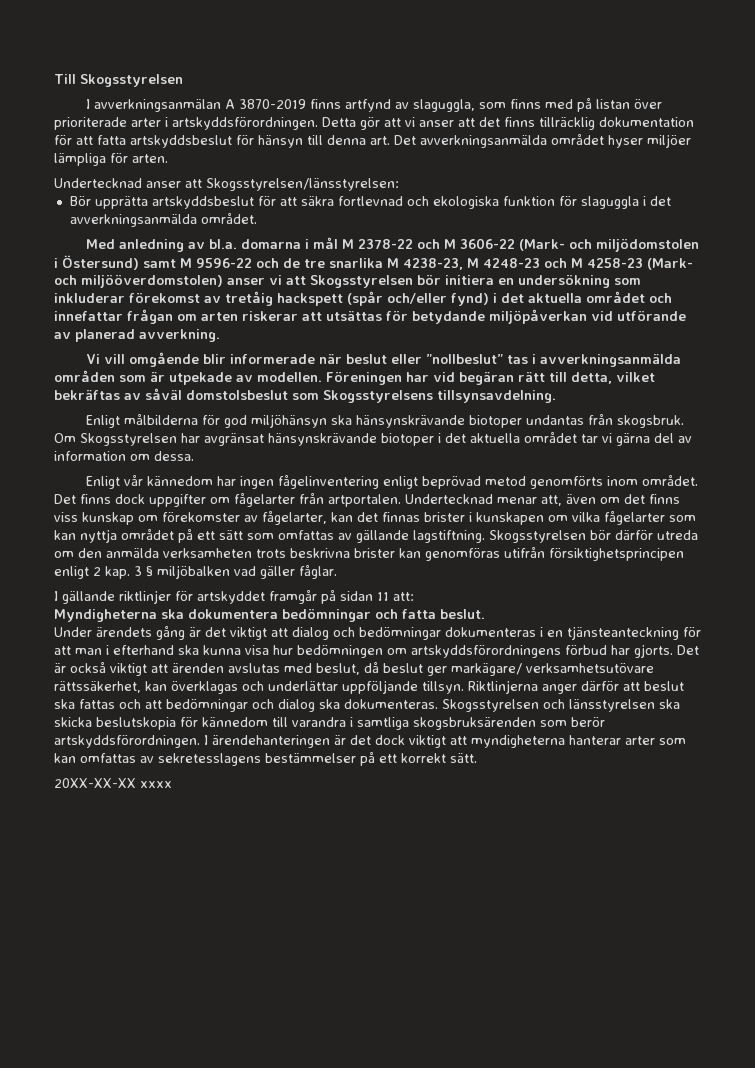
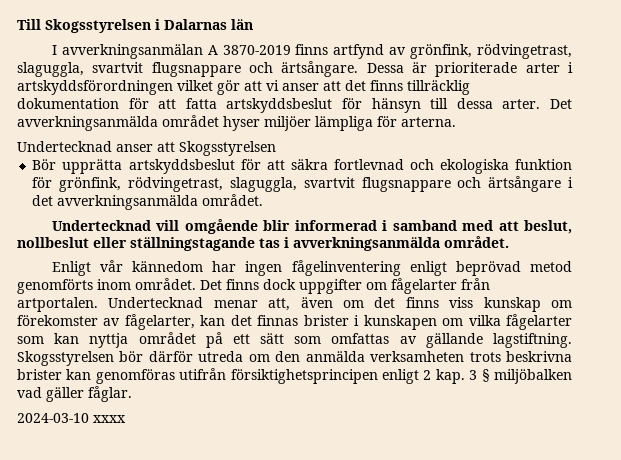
(183, 80) none -> [155,19,253,30] i Dalarnas län
[412,97,662,112] slaguggla, som finns med på listan över -> [410,44,572,59] [17,61,427,77] grönfink, rödvingetrast, slaguggla, svartvit flugsnappare och ärtsångare. Dessa är
[172,116,356,130] artskyddsförordningen. Detta -> [17,80,213,95] artskyddsförordningen vilket
[327,135,390,145] denna art. -> [456,98,541,109] dessa arter.
[132,154,168,163] arten. -> [401,117,456,127] arterna.
[206,178,399,191] Skogsstyrelsen/länsstyrelsen: -> [179,141,276,156] Skogsstyrelsen
[580,196,671,209] [69,212,257,227] [85,237,699,252] [54,255,693,270] [54,275,641,288] [54,291,672,306] [54,309,686,324] [54,329,220,342] [85,352,681,367] [54,370,655,385] [54,388,556,403] [85,413,684,428] [54,431,692,446] [54,451,194,461] slaguggla i det avverkningsanmälda området. // Med anledning av bl.a. domarna i mål M 2378-22 och M 3606-22 (Mark- och miljödomstolen i Östersund) samt M 9596-22 och de tre snarlika M 4238-23, M 4248-23 och M 4258-23 (Mark- och miljööverdomstolen) anser vi att Skogsstyrelsen bör initiera en undersökning som inkluderar förekomst av tretåig hackspett (spår och/eller fynd) i det aktuella området och innefattar frågan om arten riskerar att utsättas för betydande miljöpåverkan vid utförande av planerad avverkning. // Vi vill omgående blir informerade när beslut eller ”nollbeslut” tas i avverkningsanmälda områden som är utpekade av modellen. Föreningen har vid begäran rätt till detta, vilket bekräftas av såväl domstolsbeslut som Skogsstyrelsens tillsynsavdelning. // Enligt målbilderna för god miljöhänsyn ska hänsynskrävande biotoper undantas från skogsbruk. Om Skogsstyrelsen har avgränsat hänsynskrävande biotoper i det aktuella området tar vi gärna del av information om dessa. -> [59,176,573,192] [32,194,264,210] [51,219,572,234] [17,236,509,251] grönfink, rödvingetrast, slaguggla, svartvit flugsnappare och ärtsångare i det avverkningsanmälda området. // Undertecknad vill omgående blir informerad i samband med att beslut, nollbeslut eller ställningstagande tas i avverkningsanmälda området.
[54,589,414,604] [54,609,485,622] [54,625,701,640] [54,644,699,658] [54,661,654,676] [54,680,684,694] [54,698,680,712] [54,716,605,730] [54,734,686,748] [54,751,477,766] [54,778,136,788] I gällande riktlinjer för artskyddet framgår på sidan 11 att: // Myndigheterna ska dokumentera bedömningar och fatta beslut. // Under ärendets gång är det viktigt att dialog och bedömningar dokumenteras i en tjänsteanteckning för att man i efterhand ska kunna visa hur bedömningen om artskyddsförordningens förbud har gjorts. Det är också viktigt att ärenden avslutas med beslut, då beslut ger markägare/ verksamhetsutövare rättssäkerhet, kan överklagas och underlättar uppföljande tillsyn. Riktlinjerna anger därför att beslut ska fattas och att bedömningar och dialog ska dokumenteras. Skogsstyrelsen och länsstyrelsen ska skicka beslutskopia för kännedom till varandra i samtliga skogsbruksärenden som berör artskyddsförordningen. I ärendehanteringen är det dock viktigt att myndigheterna hanterar arter som kan omfattas av sekretesslagens bestämmelser på ett korrekt sätt. // 20XX-XX-XX -> [17,413,89,423] 2024-03-10

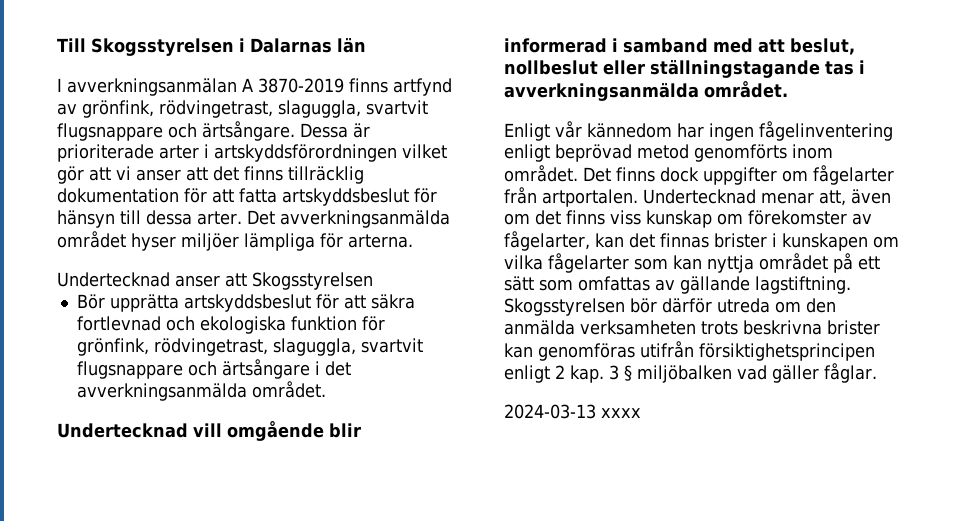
[17,413,89,423] 2024-03-10 -> [504,404,596,419] 2024-03-13

